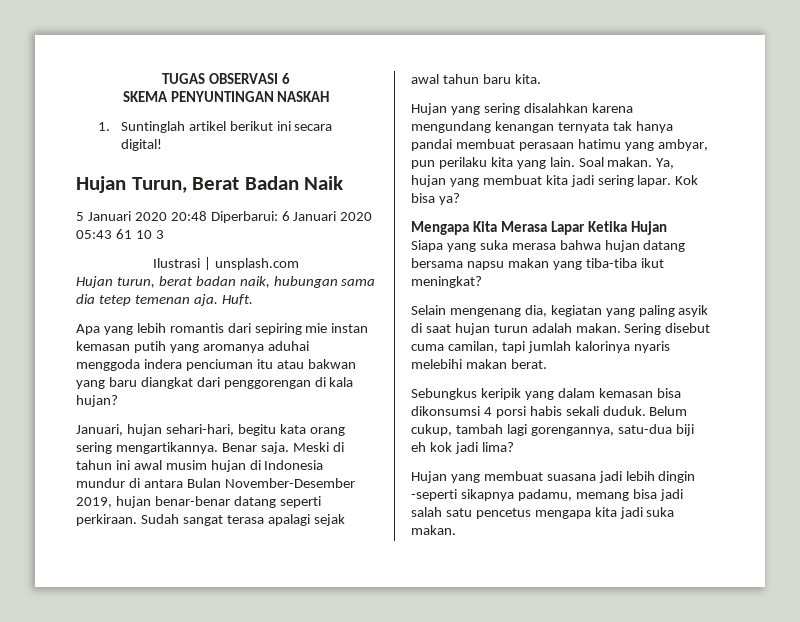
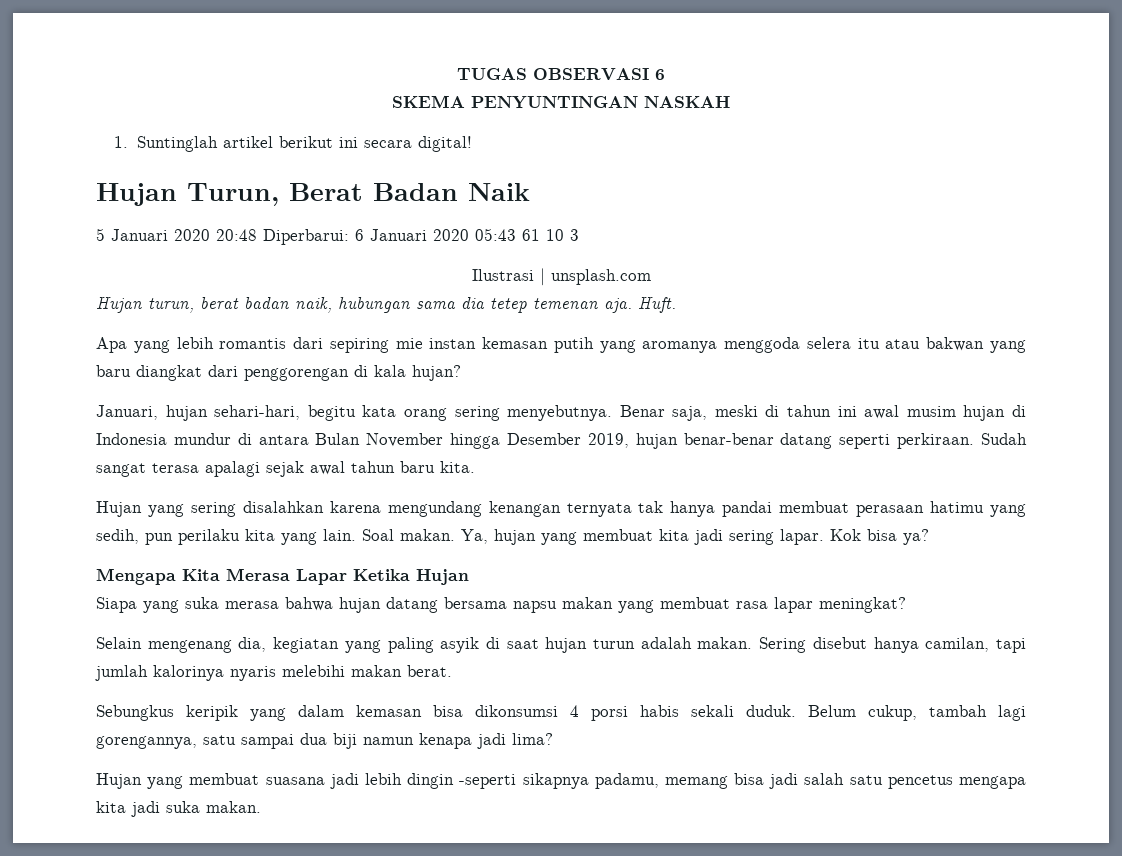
[267,341,309,351] [76,359,253,371] aduhai menggoda indera penciuman -> [724,337,851,353] menggoda selera
[115,442,329,454] mengartikannya. Benar saja. Meski -> [507,405,758,421] menyebutnya. Benar saja, meski
[224,478,355,488] November-Desember -> [366,433,581,449] November hingga Desember
[657,139,708,151] ambyar, -> [96,529,139,544] sedih,
[585,258,664,268] tiba-tiba ikut -> [660,597,813,613] membuat rasa lapar
[411,344,444,351] cuma -> [873,637,919,653] hanya
[617,424,694,436] [411,442,452,452] satu-dua biji eh kok -> [203,733,472,749] satu sampai dua biji namun kenapa

